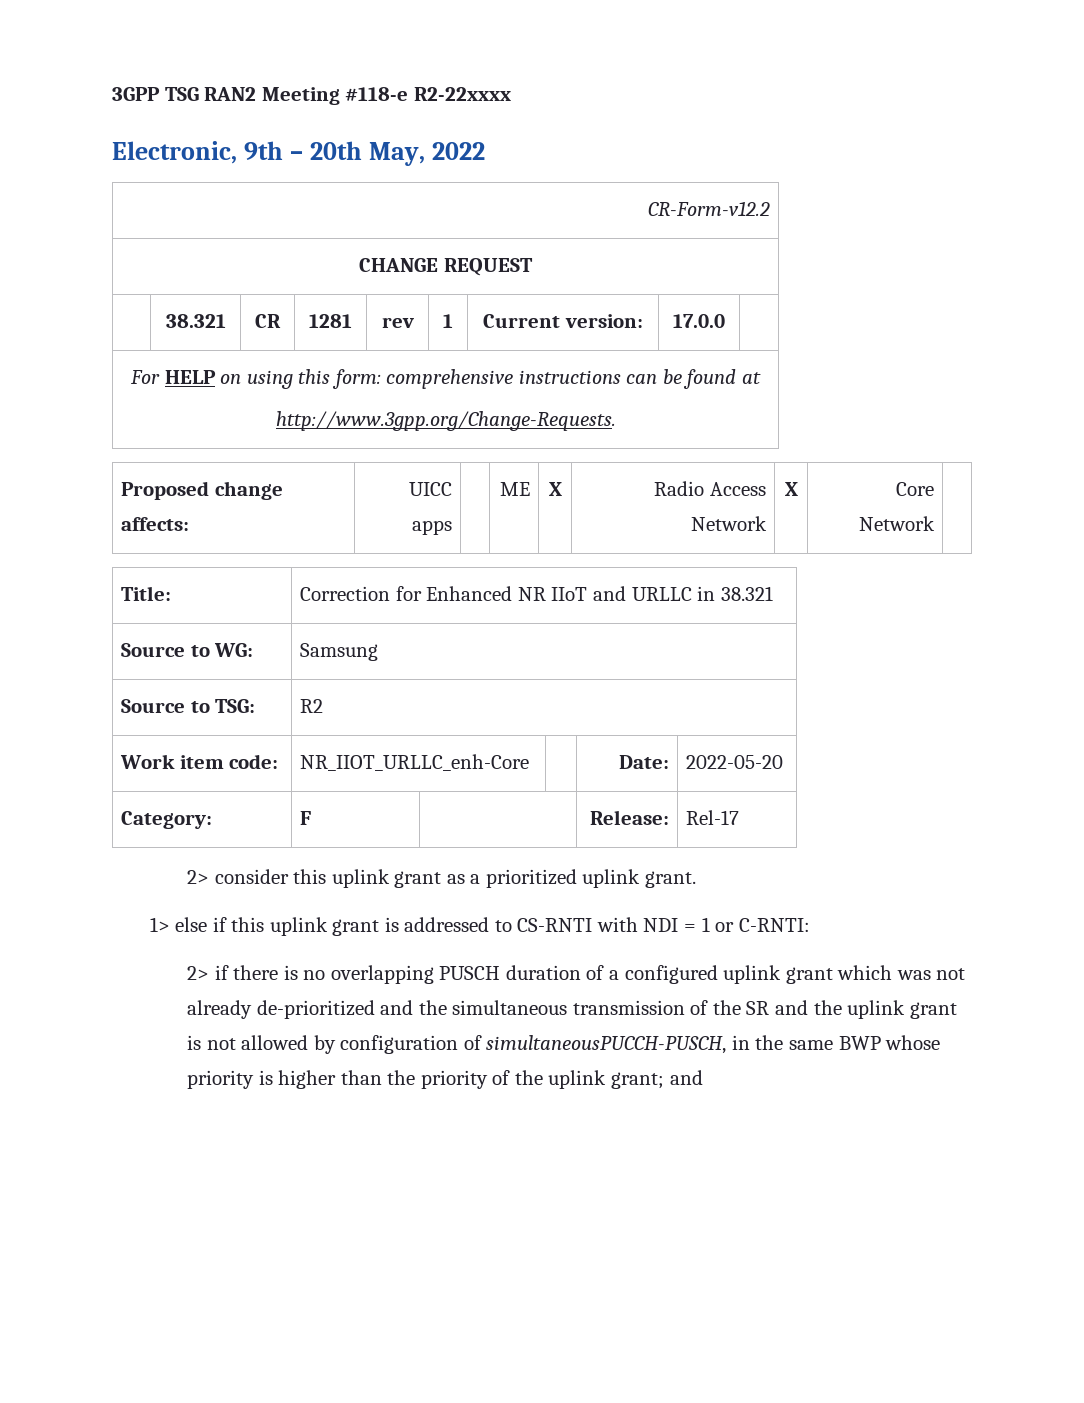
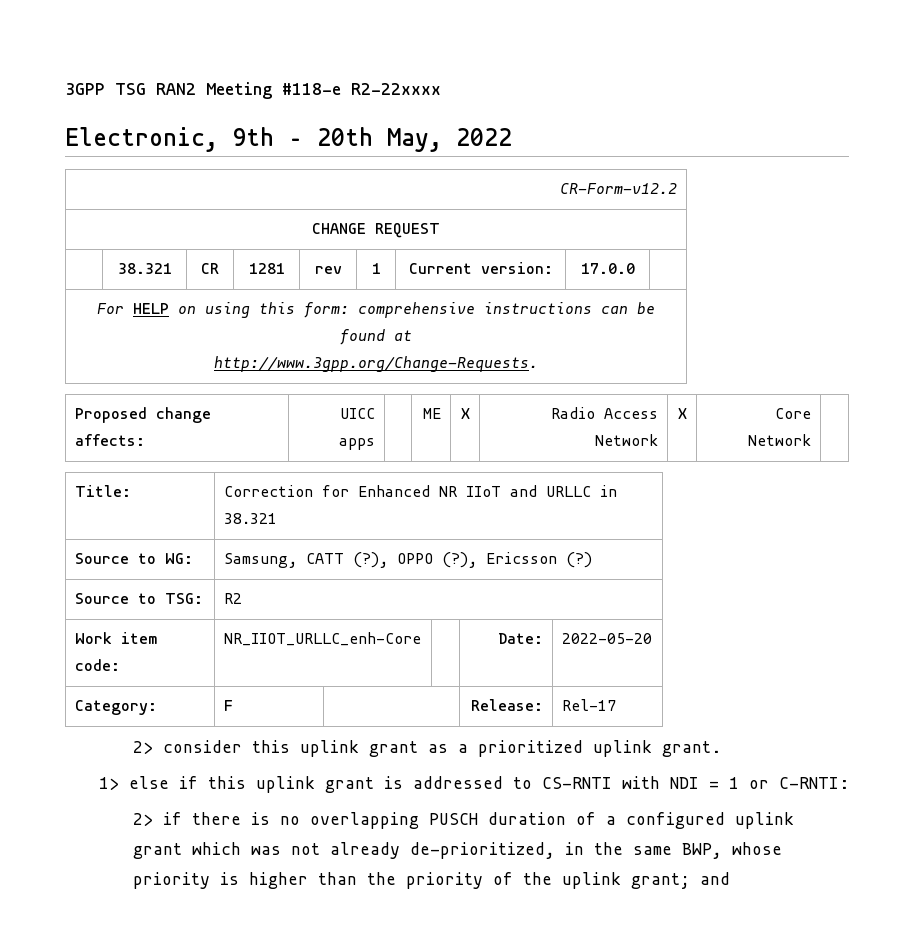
[300,643,379,661] Samsung -> [223,552,592,568] Samsung, CATT (?), OPPO (?), Ericsson (?)
[256,1000,957,1019] [187,1035,727,1054] de-prioritized and the simultaneous transmission of the SR and the uplink grant is not allowed by configuration of simultaneousPUCCH-PUSCH, -> [409,842,555,859] de-prioritized,
[838,1036,881,1050] BWP -> [681,843,722,859] BWP,

